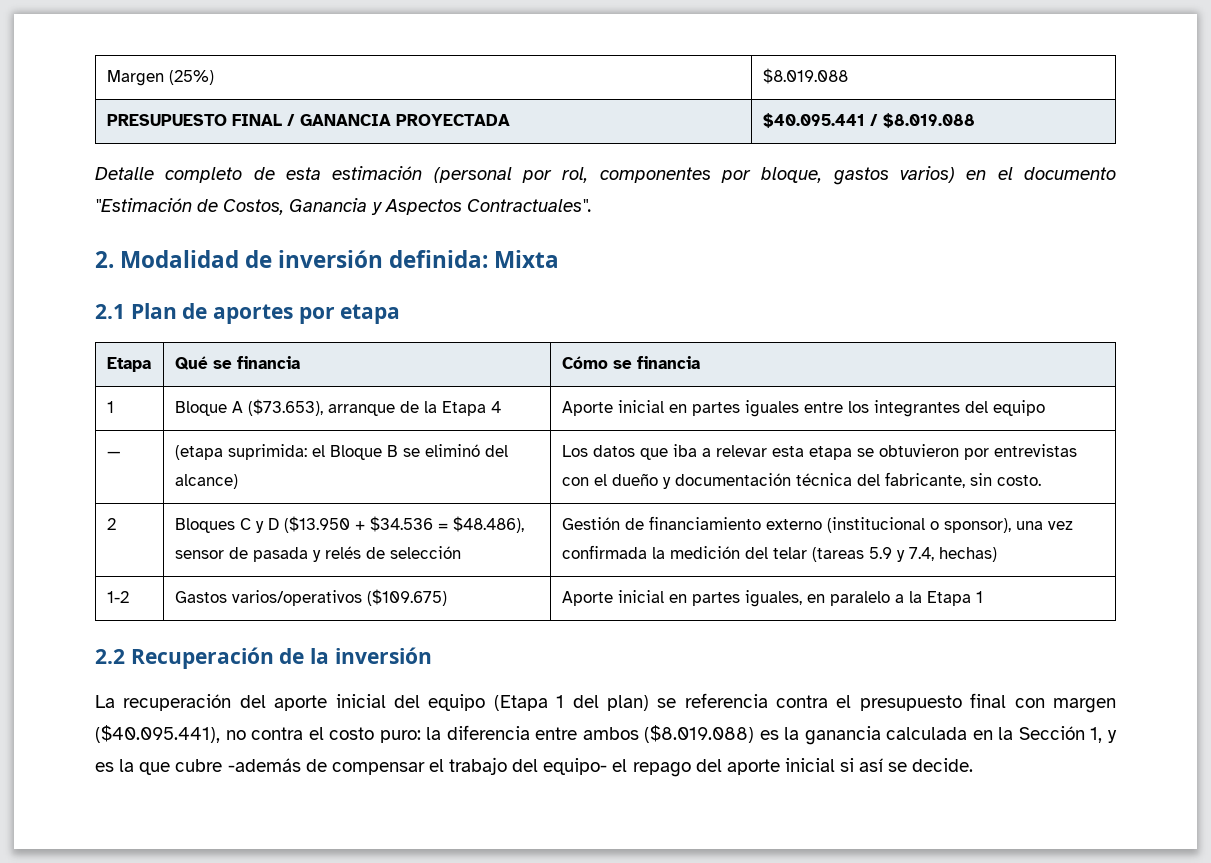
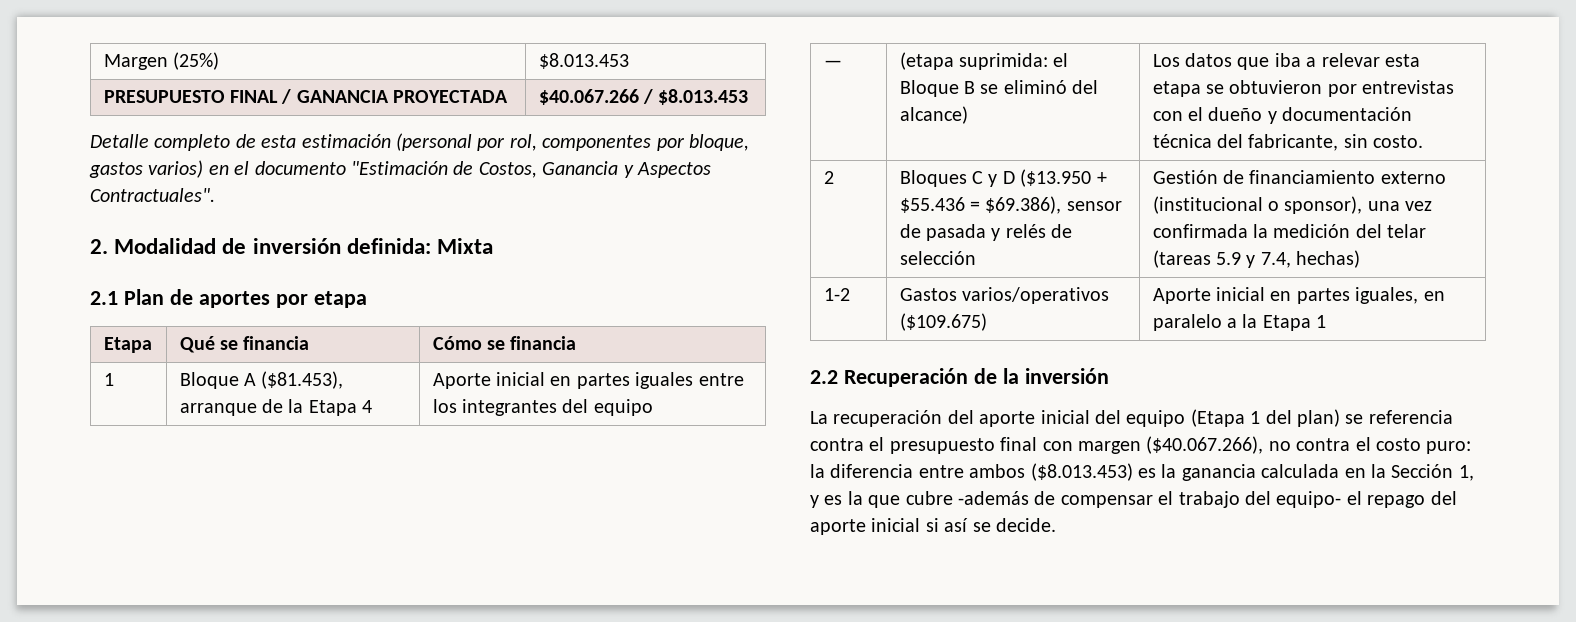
[762,68,848,84] $8.019.088 -> [538,53,629,69] $8.013.453
[762,113,975,128] $40.095.441 / $8.019.088 -> [538,89,749,105] $40.067.266 / $8.013.453
[247,399,323,416] ($73.653), -> [261,371,344,389] ($81.453),
[369,516,524,533] $34.536 = $48.486), -> [899,196,1062,214] $55.436 = $69.386),
[95,725,220,743] ($40.095.441), -> [1146,436,1264,454] ($40.067.266),
[644,725,755,743] ($8.019.088) -> [1030,463,1133,481] ($8.013.453)

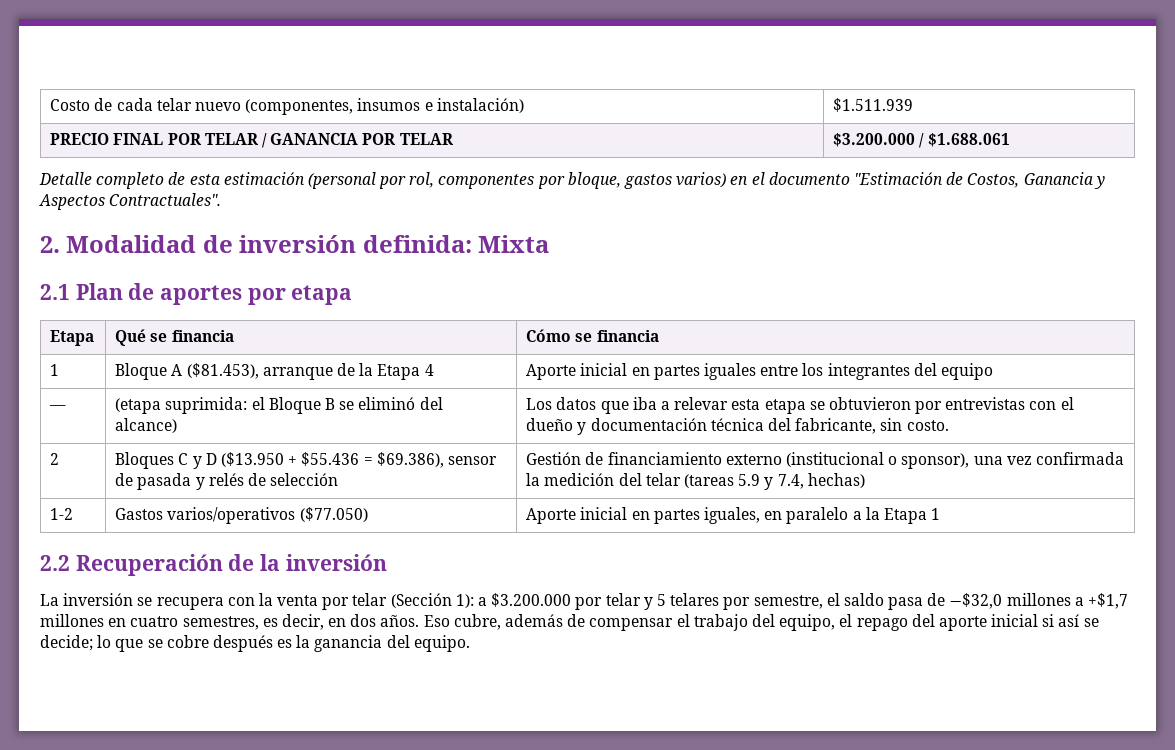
[103,52,220,70] [538,53,629,69] [103,89,509,104] [538,89,749,105] Margen (25%) | $8.013.453 // PRESUPUESTO FINAL / GANANCIA PROYECTADA | $40.067.266 / $8.013.453 -> [50,98,524,115] [833,98,914,112] [50,133,454,148] [833,133,1010,148] Costo de cada telar nuevo (componentes, insumos e instalación) | $1.511.939 // PRECIO FINAL POR TELAR / GANANCIA POR TELAR | $3.200.000 / $1.688.061
[899,313,987,331] ($109.675) -> [299,507,368,522] ($77.050)
[833,409,1453,427] [810,436,1472,454] [810,463,1474,481] [810,491,1029,508] recuperación del aporte inicial del equipo (Etapa 1 del plan) se referencia contra el presupuesto final con margen ($40.067.266), no contra el costo puro: la diferencia entre ambos ($8.013.453) es la ganancia calculada en la Sección 1, y es la que cubre -además -> [63,593,1128,610] [40,614,564,630] inversión se recupera con la venta por telar (Sección 1): a $3.200.000 por telar y 5 telares por semestre, el saldo pasa de −$32,0 millones a +$1,7 millones en cuatro semestres, es decir, en dos años. Eso cubre, además
[1276,491,1342,508] equipo- -> [779,614,836,631] equipo,
[996,518,1056,532] decide. -> [40,635,470,652] decide; lo que se cobre después es la ganancia del equipo.

